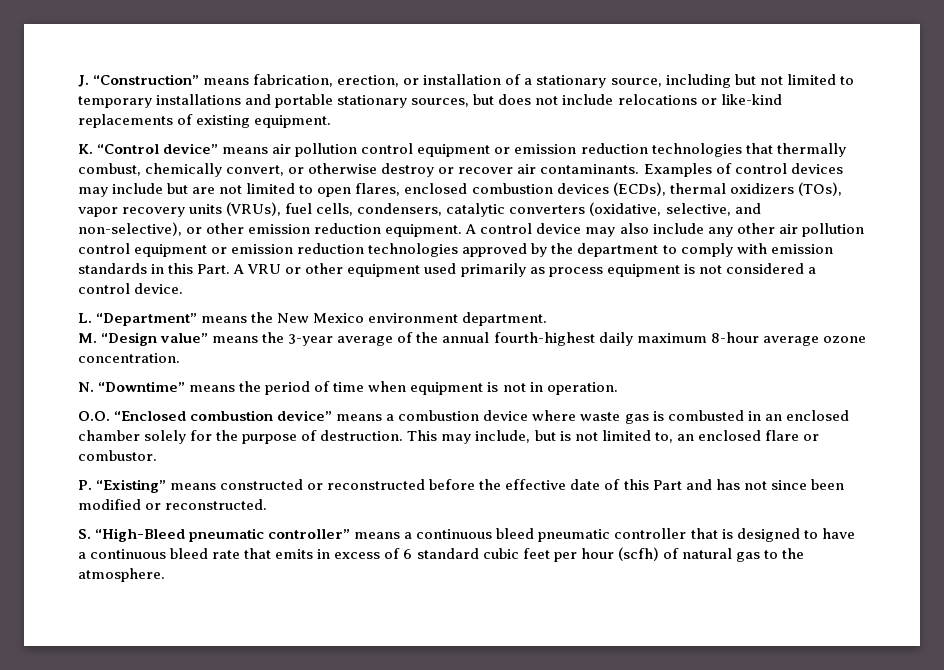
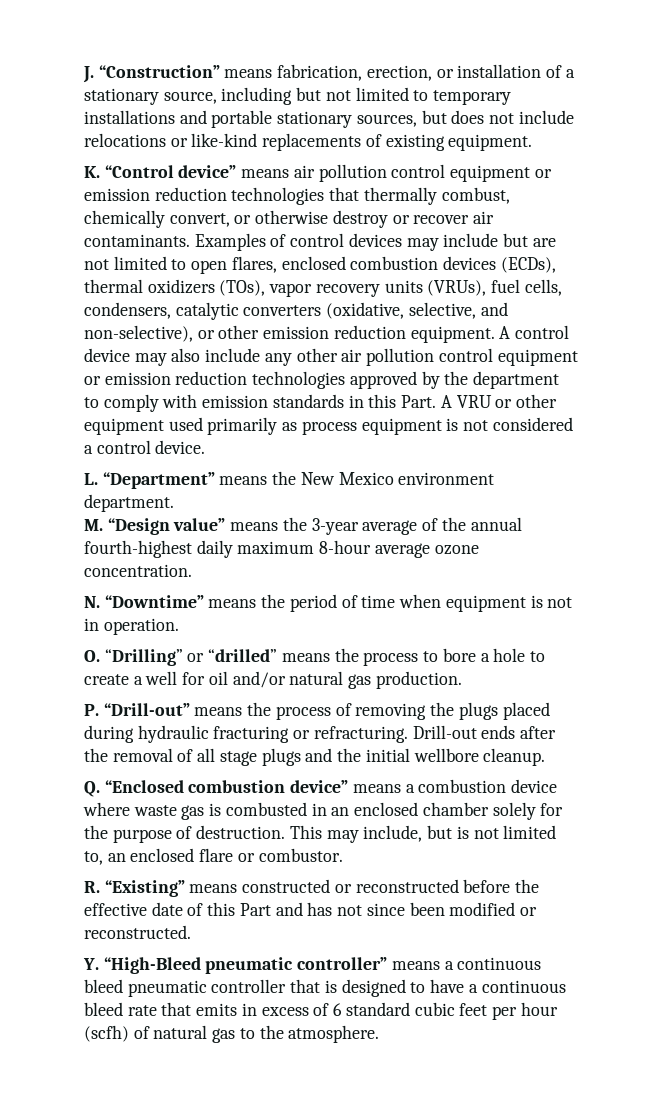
[78,411,110,421] O.O. -> [84,648,545,666] [84,671,462,689] [84,702,550,720] [84,725,557,743] [84,748,546,766] [84,781,100,797] O. “Drilling” or “drilled” means the process to bore a hole to create a well for oil and/or natural gas production. // P. “Drill-out” means the process of removing the plugs placed during hydraulic fracturing or refracturing. Drill-out ends after the removal of all stage plugs and the initial wellbore cleanup. // Q.
[78,480,92,490] P. -> [84,881,100,893] R.
[78,529,91,539] S. -> [83,958,99,970] Y.

